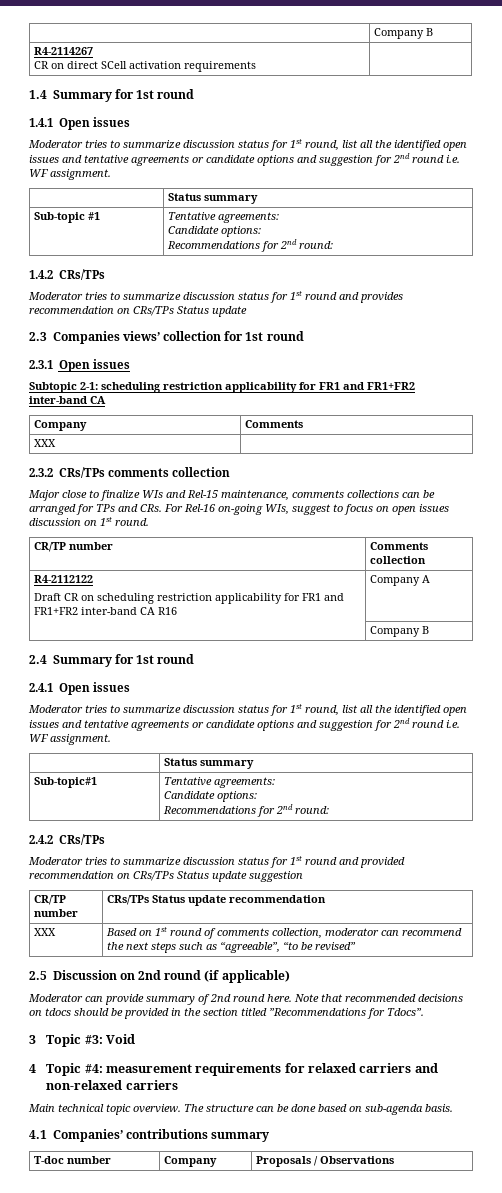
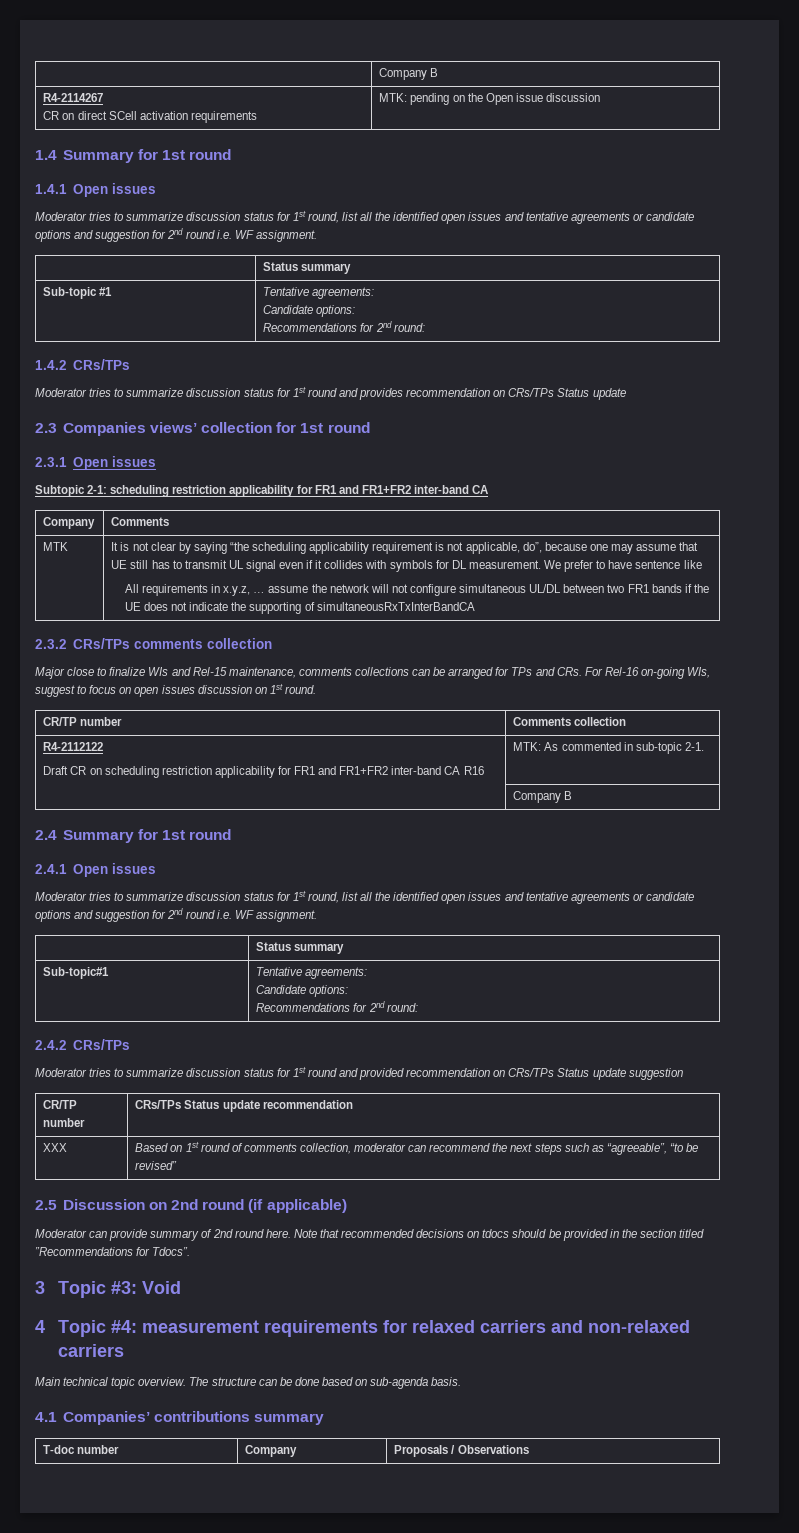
(257, 66) none -> [379,93,600,105] MTK: pending on the Open issue discussion
[34,439,57,447] XXX | -> [43,542,69,551] [111,542,699,554] [111,560,702,572] [124,584,709,596] [124,602,475,614] MTK | It is not clear by saying “the scheduling applicability requirement is not applicable, do”, because one may assume that UE still has to transmit UL signal even if it collides with symbols for DL measurement. We prefer to have sentence like // All requirements in x.y.z, … assume the network will not configure simultaneous UL/DL between two FR1 bands if the UE does not indicate the supporting of simultaneousRxTxInterBandCA
[370,575,431,586] Company A -> [513,742,704,754] MTK: As commented in sub-topic 2-1.

